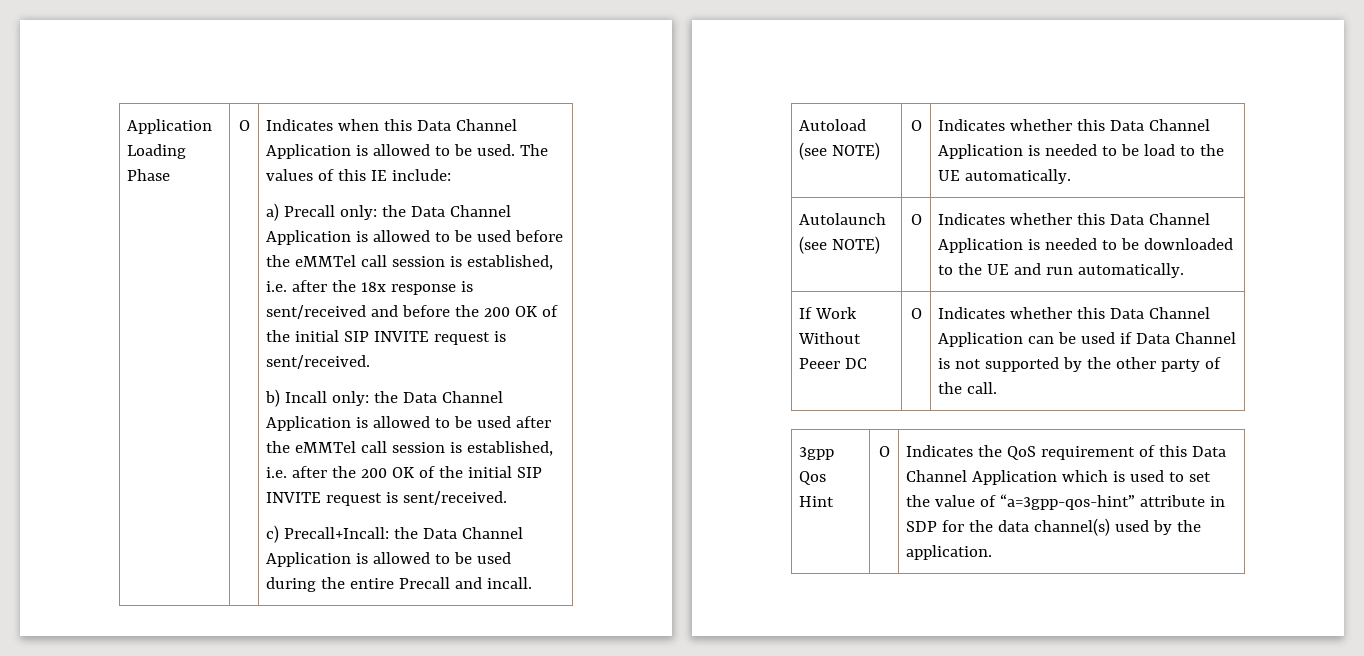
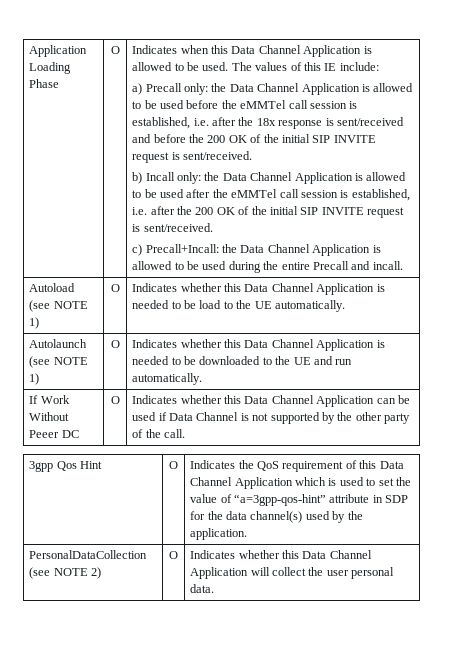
[832,142,881,160] NOTE) -> [53,301,88,309] [29,317,40,329] NOTE 1)
[832,236,881,254] NOTE) -> [53,357,88,365] [29,373,40,385] NOTE 1)
(993, 552) none -> [29,550,148,559] [29,567,102,579] [169,551,178,559] [190,550,372,559] [190,567,395,579] [190,584,215,593] // PersonalDataCollection (see NOTE 2) | O | Indicates whether this Data Channel Application will collect the user personal data.

